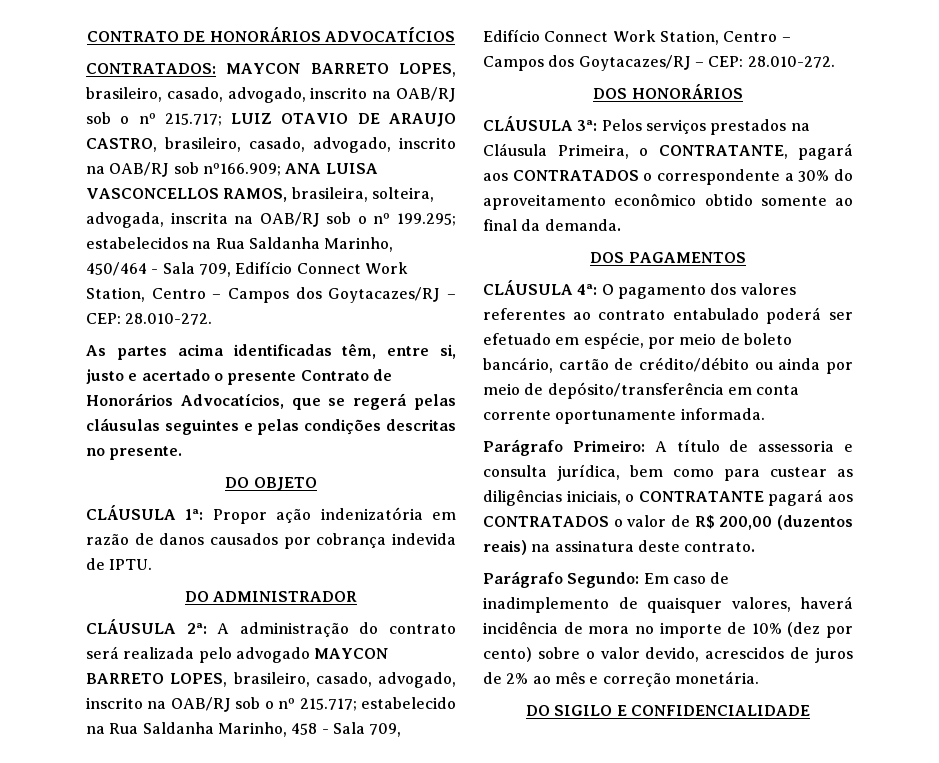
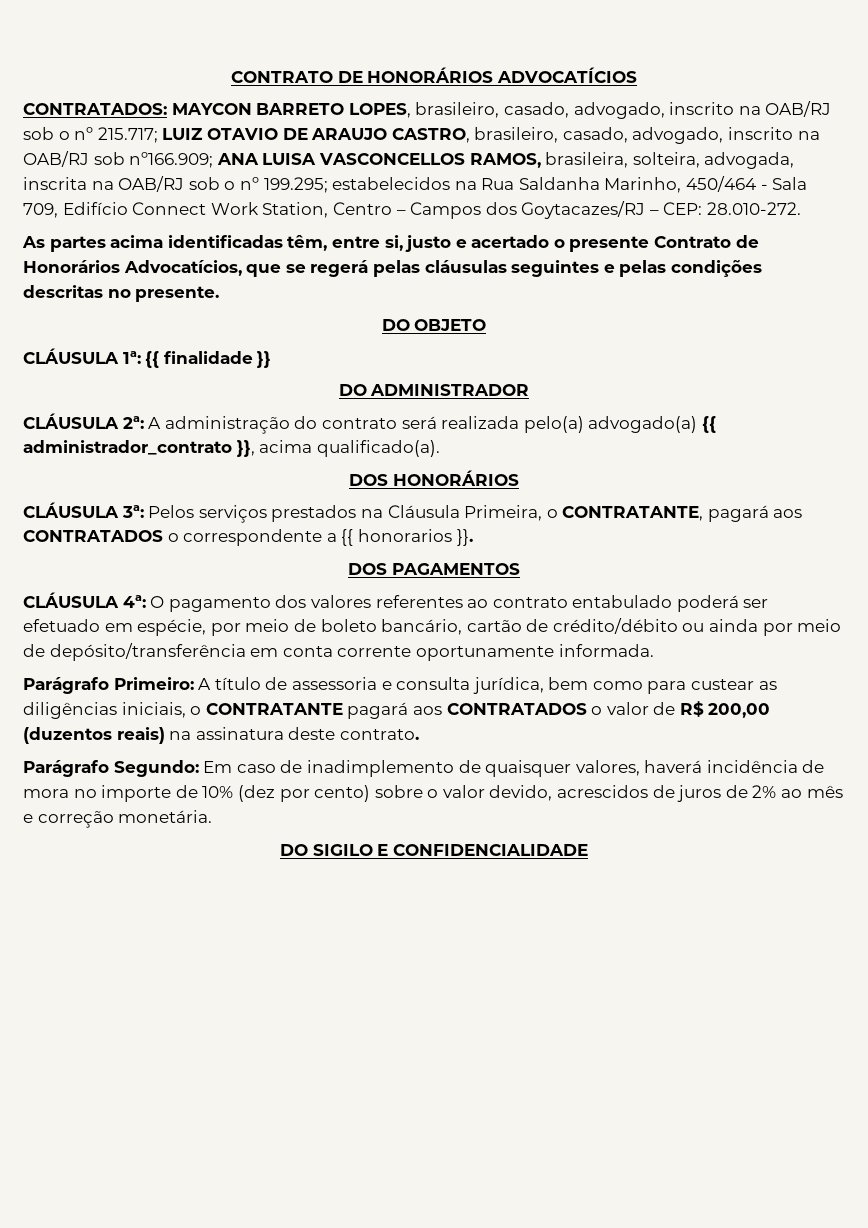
[212,507,456,524] [86,533,457,549] [86,558,153,570] Propor ação indenizatória em razão de danos causados por cobrança indevida de IPTU. -> [145,351,272,368] {{ finalidade }}
[198,647,389,663] [86,672,456,688] [86,697,456,712] [86,722,402,737] [483,29,791,45] [483,55,835,71] pelo advogado MAYCON BARRETO LOPES, brasileiro, casado, advogado, inscrito na OAB/RJ sob o nº 215.717; estabelecido na Rua Saldanha Marinho, 458 - Sala 709, Edifício Connect Work Station, Centro – Campos dos Goytacazes/RJ – CEP: 28.010-272. -> [523,416,716,433] [23,440,440,457] pelo(a) advogado(a) {{ administrador_contrato }}, acima qualificado(a).
[798,169,853,182] [483,193,853,210] [483,219,621,231] 30% do aproveitamento econômico obtido somente ao final da demanda. -> [341,529,473,546] {{ honorarios }}.

